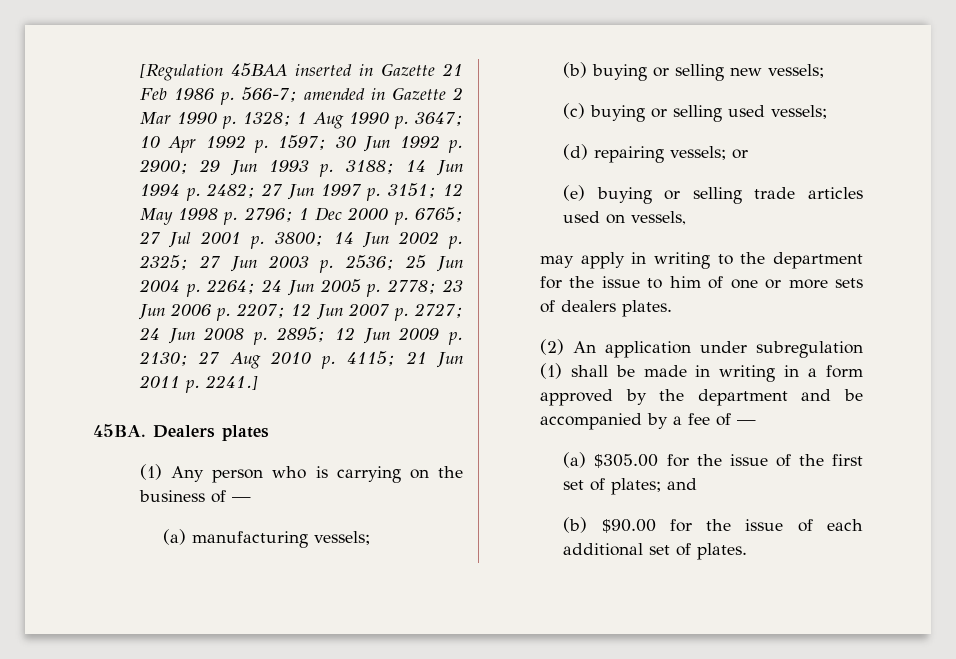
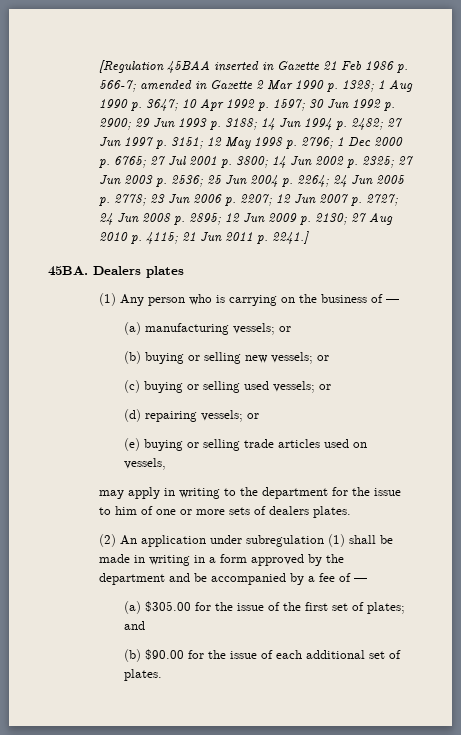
(371, 538) none -> [279,326,292,332] or
(825, 71) none -> [317,355,330,361] or
(828, 112) none -> [319,384,332,390] or

